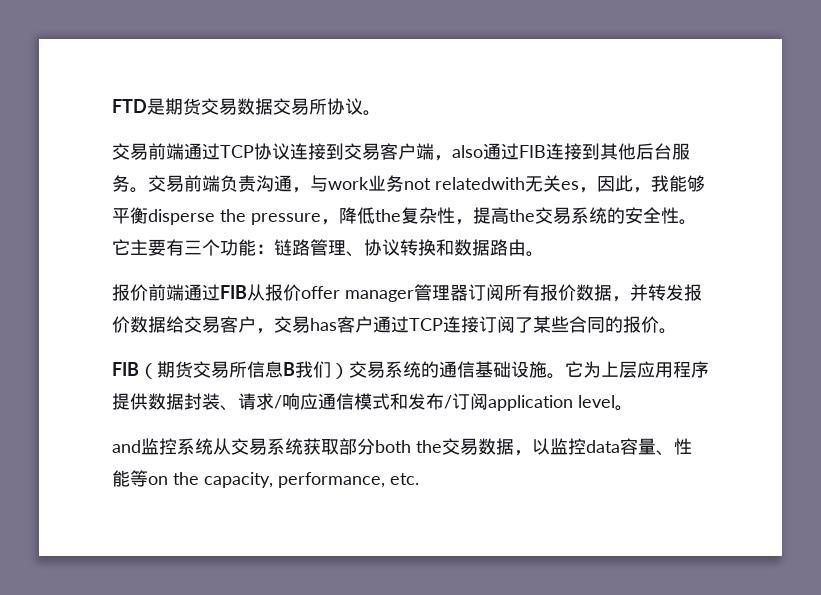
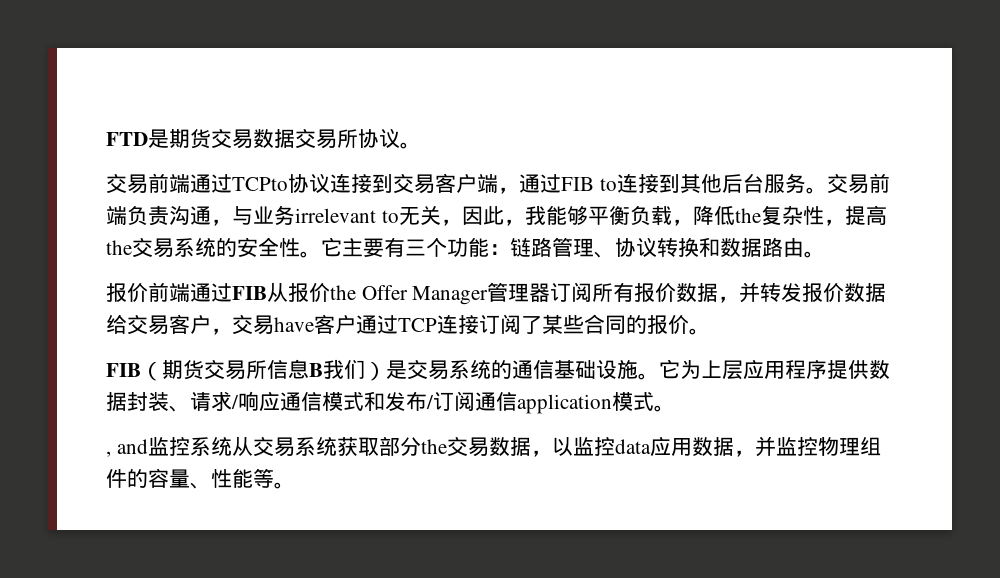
[220,145,254,158] TCP -> [232,177,288,191] TCPto
[452,143,546,160] also通过FIB -> [519,174,617,193] 通过FIB to
[328,175,579,192] work业务not relatedwith无关es -> [253,205,441,225] 业务irrelevant to无关
[148,209,321,225] disperse the pressure -> [629,206,672,226] 负载
[301,286,414,302] offer manager -> [330,285,489,305] the Offer Manager
[310,318,337,331] has -> [274,317,314,332] have
(349, 371) none -> [386,360,407,379] 是
[488,395,633,411] application level。 // -> [475,392,675,414] [106,451,111,457] 通信application模式。 // ,
[375,440,411,453] both -> (421, 446) none
[620,438,692,456] [112,470,419,488] 容量、性能等on the capacity, performance, etc. -> [649,436,881,457] [106,468,295,489] 应用数据，并监控物理组件的容量、性能等。

